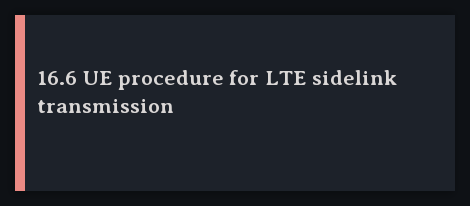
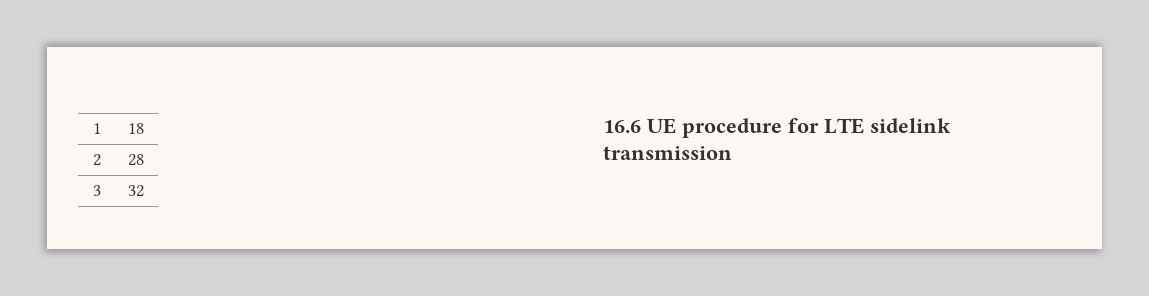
(37, 78) none -> [92,123,101,134] [128,123,144,134] [92,154,101,166] [128,154,144,166] [92,185,101,196] [128,185,144,197] 1 | 18 // 2 | 28 // 3 | 32 //

